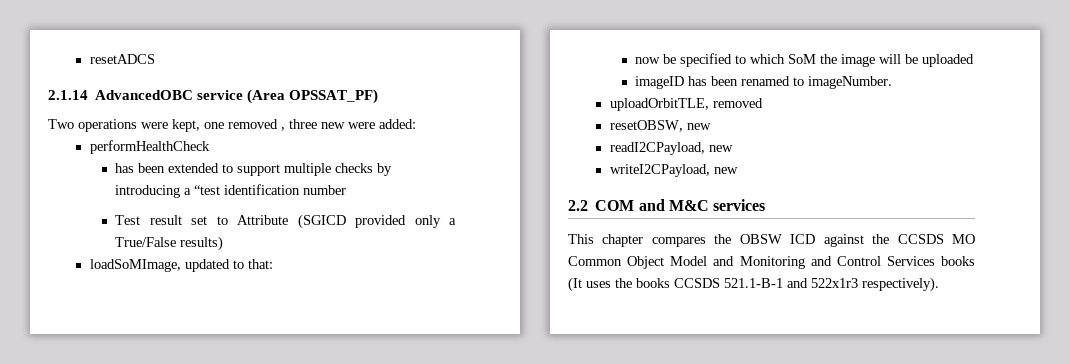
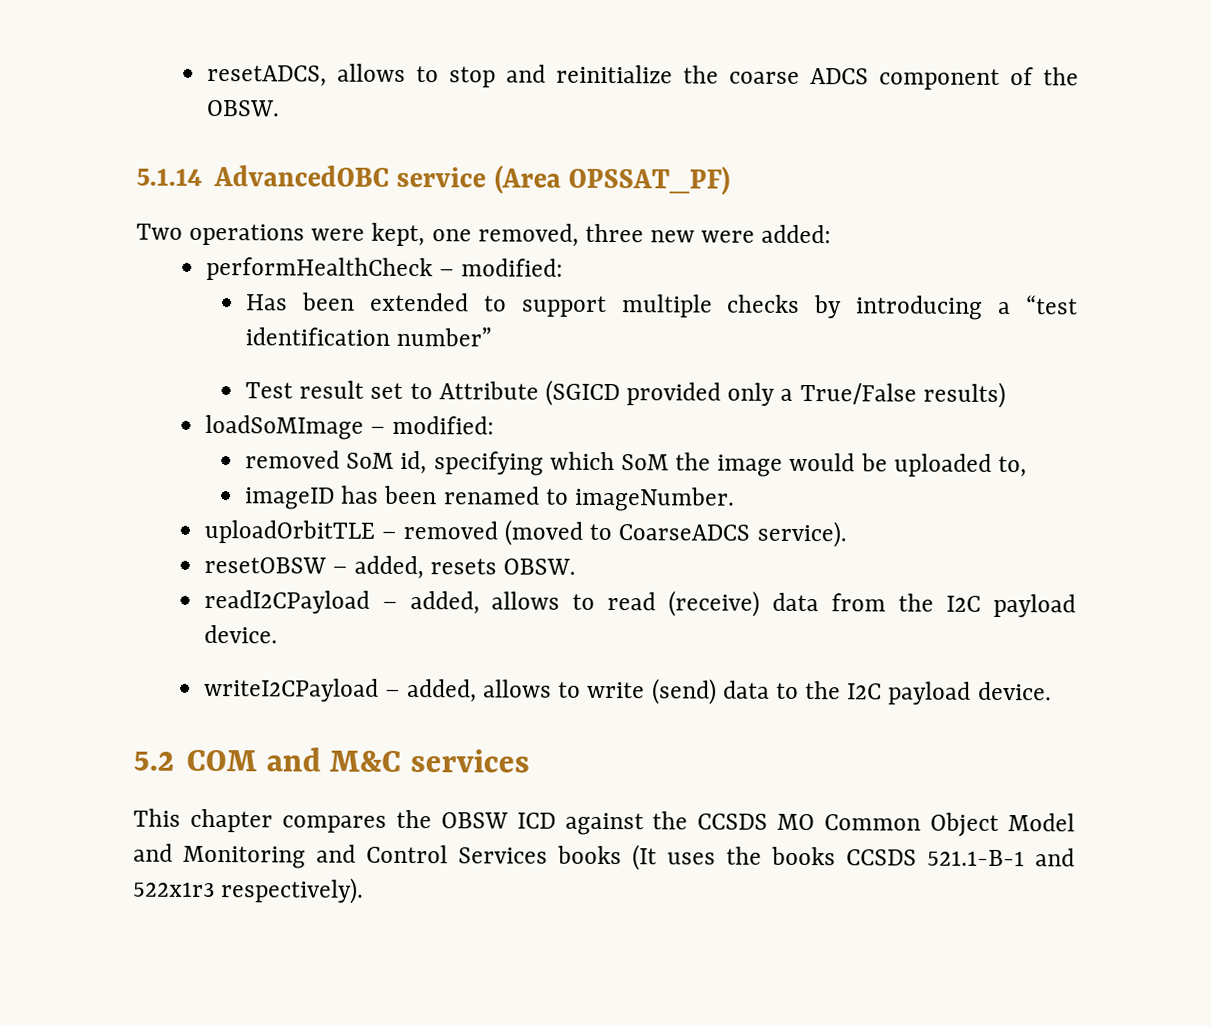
[89,54,155,64] [48,90,88,100] resetADCS // 2.1.14 -> [206,63,1080,90] [206,99,280,117] [136,168,202,186] resetADCS, allows to stop and reinitialize the coarse ADCS component of the OBSW. // 5.1.14
[228,119,285,131] removed , -> [477,223,579,247] removed,
[115,163,135,173] // has -> [438,258,563,277] [246,294,289,311] – modified: // Has
[303,185,347,195] number -> [396,326,493,347] number”
[89,259,273,272] [635,53,747,67] loadSoMImage, updated to that: // now be specified to -> [204,414,494,440] [245,450,544,476] loadSoMImage – modified: // removed SoM id, specifying
[879,54,902,64] will -> [789,452,856,472] would
(975, 60) none -> [997,455,1027,478] to,
[609,98,763,111] [609,120,711,132] [609,142,733,155] [609,164,738,177] [568,200,588,211] uploadOrbitTLE, removed // resetOBSW, new // readI2CPayload, new // writeI2CPayload, new // 2.2 -> [203,519,847,548] [203,555,577,580] [203,589,1076,618] [203,624,278,644] [203,677,1052,705] [133,751,174,771] uploadOrbitTLE – removed (moved to CoarseADCS service). // resetOBSW – added, resets OBSW. // readI2CPayload – added, allows to read (receive) data from the I2C payload device. // writeI2CPayload – added, allows to write (send) data to the I2C payload device. // 5.2

